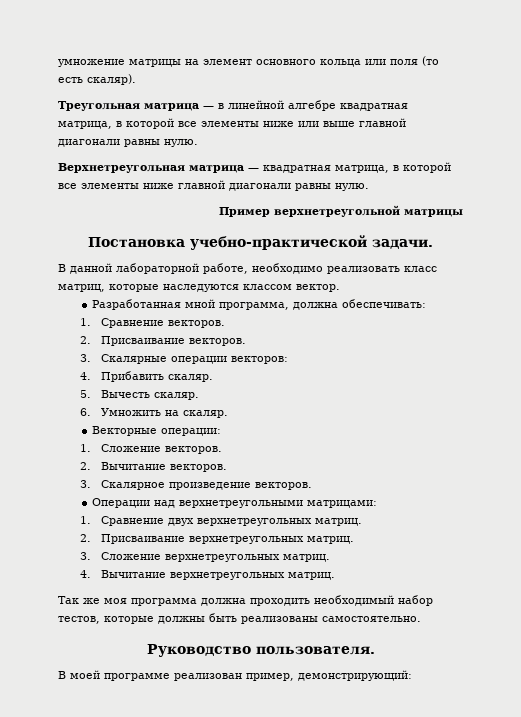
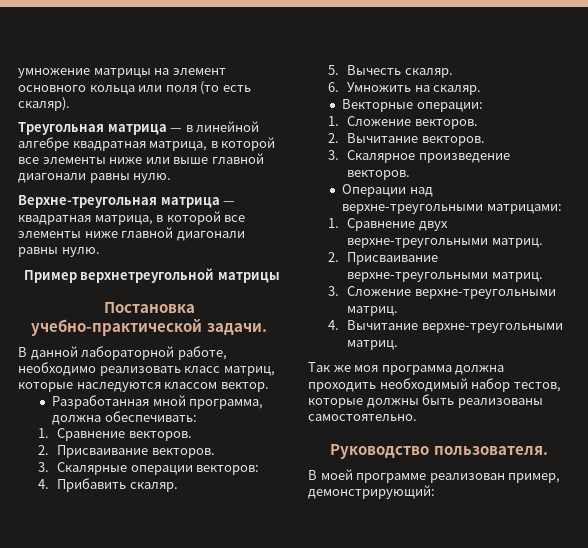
[58,163,185,173] Верхнетреугольная -> [18,195,157,208] Верхне-треугольная
[178,500,303,508] верхнетреугольными -> [342,204,484,214] верхне-треугольными
[197,518,313,526] верхнетреугольных -> [347,238,489,248] верхне-треугольными
[189,536,305,544] верхнетреугольных -> [347,272,489,282] верхне-треугольными
[165,554,281,562] верхнетреугольных -> [414,289,556,299] верхне-треугольными
[170,572,286,580] верхнетреугольных -> [421,323,563,333] верхне-треугольными

